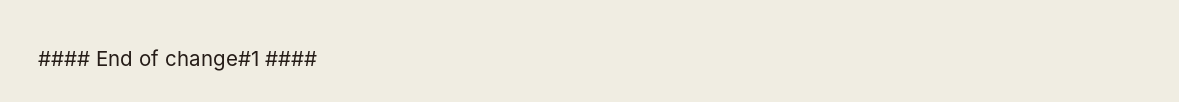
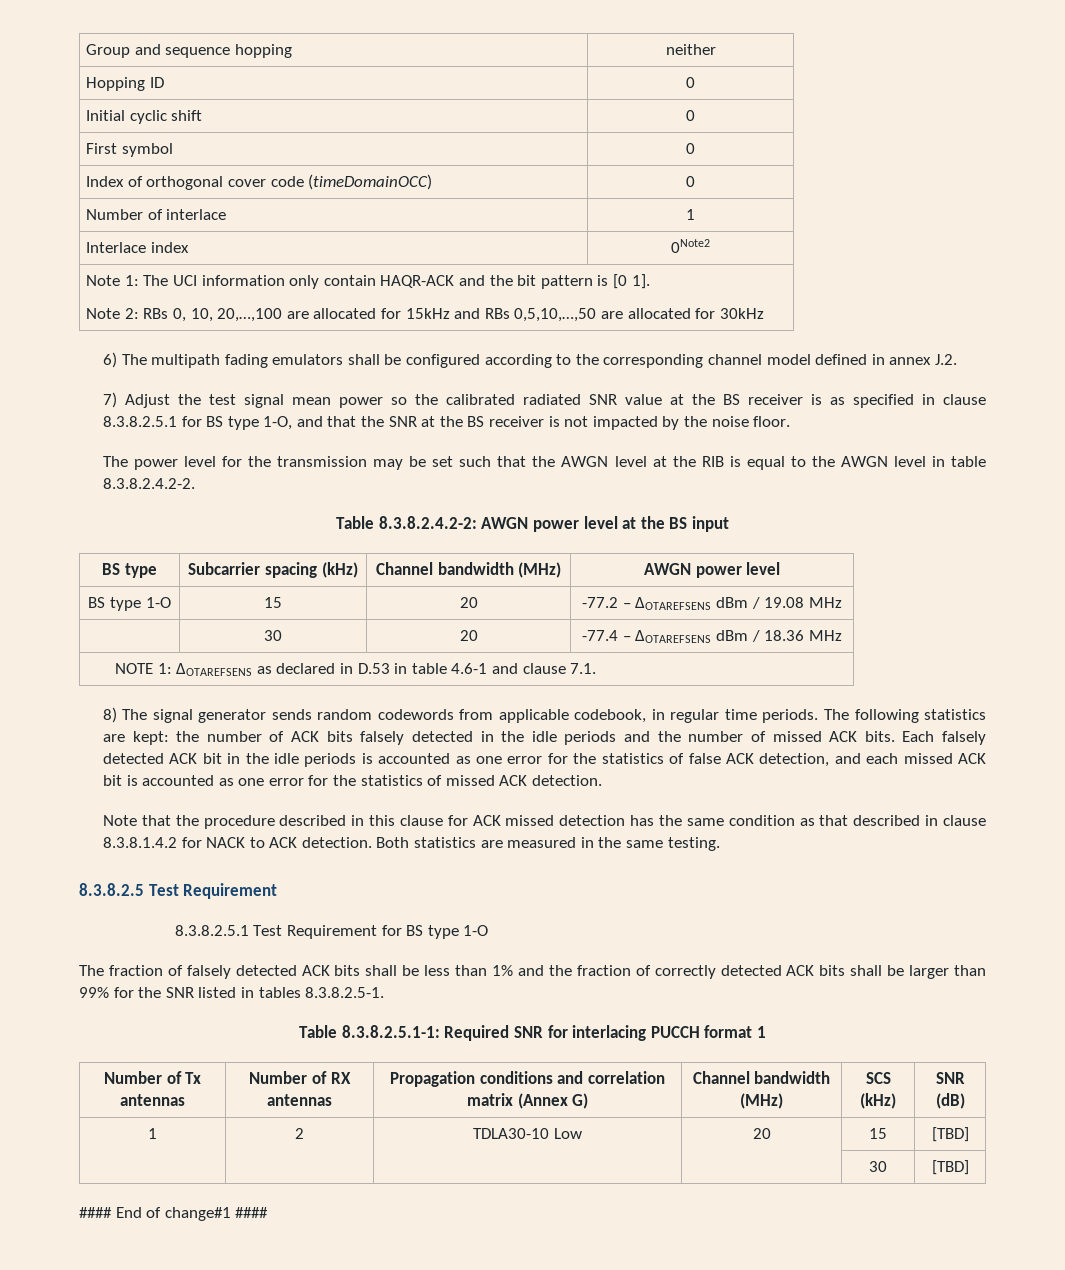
(38, 58) none -> [86,44,293,58] [665,44,716,55] [86,77,164,91] [686,77,695,88] [86,110,203,124] [686,110,695,121] [86,143,173,157] [686,143,695,154] [86,174,433,190] [686,176,695,187] [86,209,227,220] [686,209,695,220] [86,242,189,253] [671,239,710,253] [86,274,650,289] [86,308,764,322] [102,352,957,368] [102,392,986,408] [102,416,791,430] [102,456,986,470] [102,478,195,489] [336,516,729,532] [102,563,157,578] [188,562,358,578] [375,562,562,578] [643,562,781,578] [88,597,171,611] [264,597,282,608] [459,597,478,608] [582,597,842,610] [264,630,282,641] [459,630,478,641] [582,630,842,643] [115,663,597,676] [102,707,986,723] [102,731,987,745] [102,753,986,767] [102,775,603,786] [102,815,986,829] [102,837,720,851] [79,883,278,899] [174,925,489,939] [79,965,987,979] [79,987,385,998] [299,1025,766,1041] [103,1071,202,1084] [120,1094,185,1106] [249,1071,351,1084] [267,1094,332,1106] [390,1071,665,1087] [466,1093,589,1109] [692,1071,831,1084] [740,1093,783,1109] [865,1072,891,1084] [860,1093,896,1109] [935,1072,965,1084] [935,1093,965,1109] [148,1128,157,1139] [295,1128,304,1139] [473,1128,582,1139] [752,1128,771,1139] [869,1128,887,1139] [931,1127,969,1142] [869,1161,887,1172] [931,1160,969,1175] Group and sequence hopping | neither // Hopping ID | 0 // Initial cyclic shift | 0 // First symbol | 0 // Index of orthogonal cover code (timeDomainOCC) | 0 // Number of interlace | 1 // Interlace index | 0Note2 // Note 1: The UCI information only contain HAQR-ACK and the bit pattern is [0 1]. // Note 2: RBs 0, 10, 20,…,100 are allocated for 15kHz and RBs 0,5,10,…,50 are allocated for 30kHz // 6) The multipath fading emulators shall be configured according to the corresponding channel model defined in annex J.2. // 7) Adjust the test signal mean power so the calibrated radiated SNR value at the BS receiver is as specified in clause 8.3.8.2.5.1 for BS type 1-O, and that the SNR at the BS receiver is not impacted by the noise floor. // The power level for the transmission may be set such that the AWGN level at the RIB is equal to the AWGN level in table 8.3.8.2.4.2-2. // Table 8.3.8.2.4.2-2: AWGN power level at the BS input // BS type | Subcarrier spacing (kHz) | Channel bandwidth (MHz) | AWGN power level // BS type 1-O | 15 | 20 | -77.2 – ΔOTAREFSENS dBm / 19.08 MHz // | 30 | 20 | -77.4 – ΔOTAREFSENS dBm / 18.36 MHz // NOTE 1: ΔOTAREFSENS as declared in D.53 in table 4.6-1 and clause 7.1. // 8) The signal generator sends random codewords from applicable codebook, in regular time periods. The following statistics are kept: the number of ACK bits falsely detected in the idle periods and the number of missed ACK bits. Each falsely detected ACK bit in the idle periods is accounted as one error for the statistics of false ACK detection, and each missed ACK bit is accounted as one error for the statistics of missed ACK detection. // Note that the procedure described in this clause for ACK missed detection has the same condition as that described in clause 8.3.8.1.4.2 for NACK to ACK detection. Both statistics are measured in the same testing. // 8.3.8.2.5 Test Requirement // 8.3.8.2.5.1 Test Requirement for BS type 1-O // The fraction of falsely detected ACK bits shall be less than 1% and the fraction of correctly detected ACK bits shall be larger than 99% for the SNR listed in tables 8.3.8.2.5-1. // Table 8.3.8.2.5.1-1: Required SNR for interlacing PUCCH format 1 // Number of Tx antennas | Number of RX antennas | Propagation conditions and correlation matrix (Annex G) | Channel bandwidth (MHz) | SCS (kHz) | SNR (dB) // 1 | 2 | TDLA30-10 Low | 20 | 15 | [TBD] // | | | | 30 | [TBD] //

